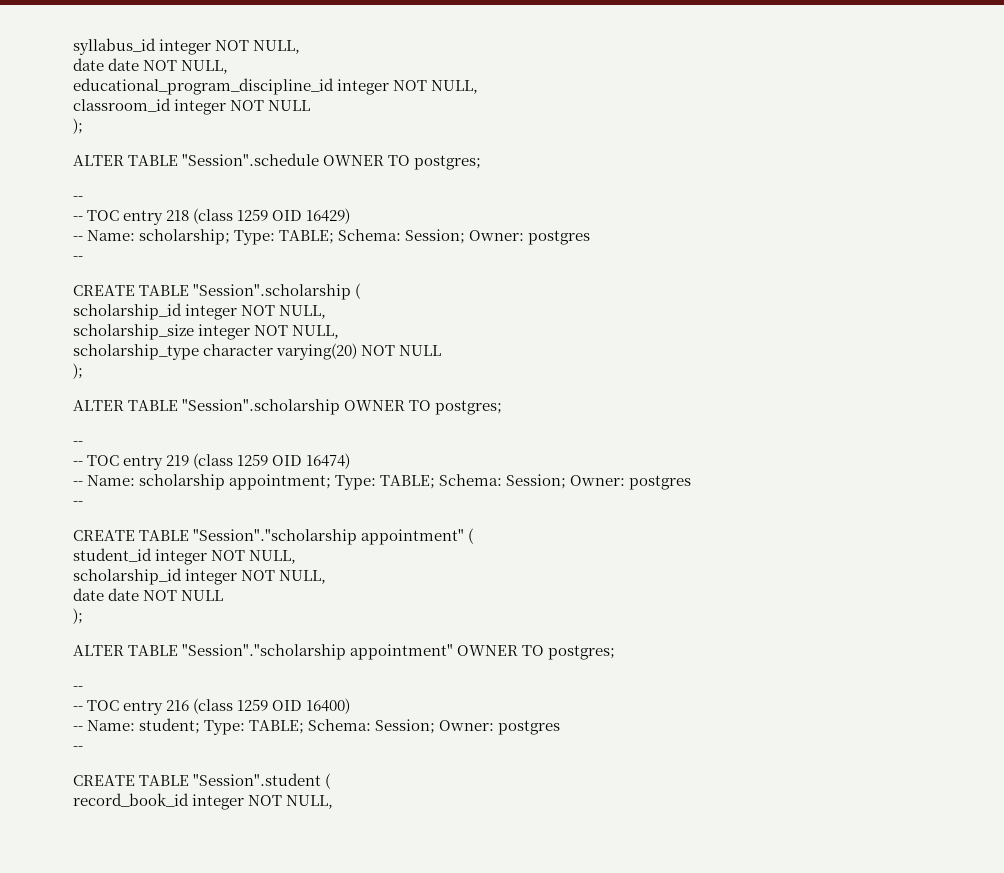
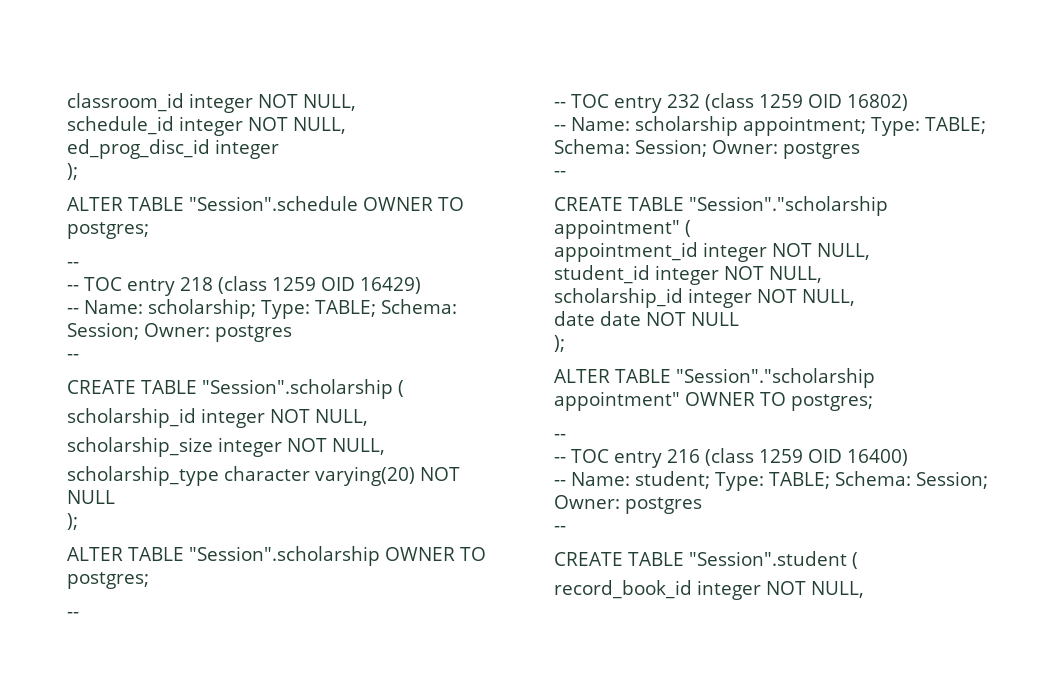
[73,38,301,55] [73,58,229,74] [73,78,479,95] [73,98,311,115] syllabus_id integer NOT NULL, // date date NOT NULL, // educational_program_discipline_id integer NOT NULL, // classroom_id integer NOT NULL -> [67,93,356,113] [67,116,346,136] [67,139,279,159] classroom_id integer NOT NULL, // schedule_id integer NOT NULL, // ed_prog_disc_id integer
[166,453,351,469] 219 (class 1259 OID 16474) -> [667,93,908,111] 232 (class 1259 OID 16802)
(475, 536) none -> [554,242,870,262] // appointment_id integer NOT NULL,

